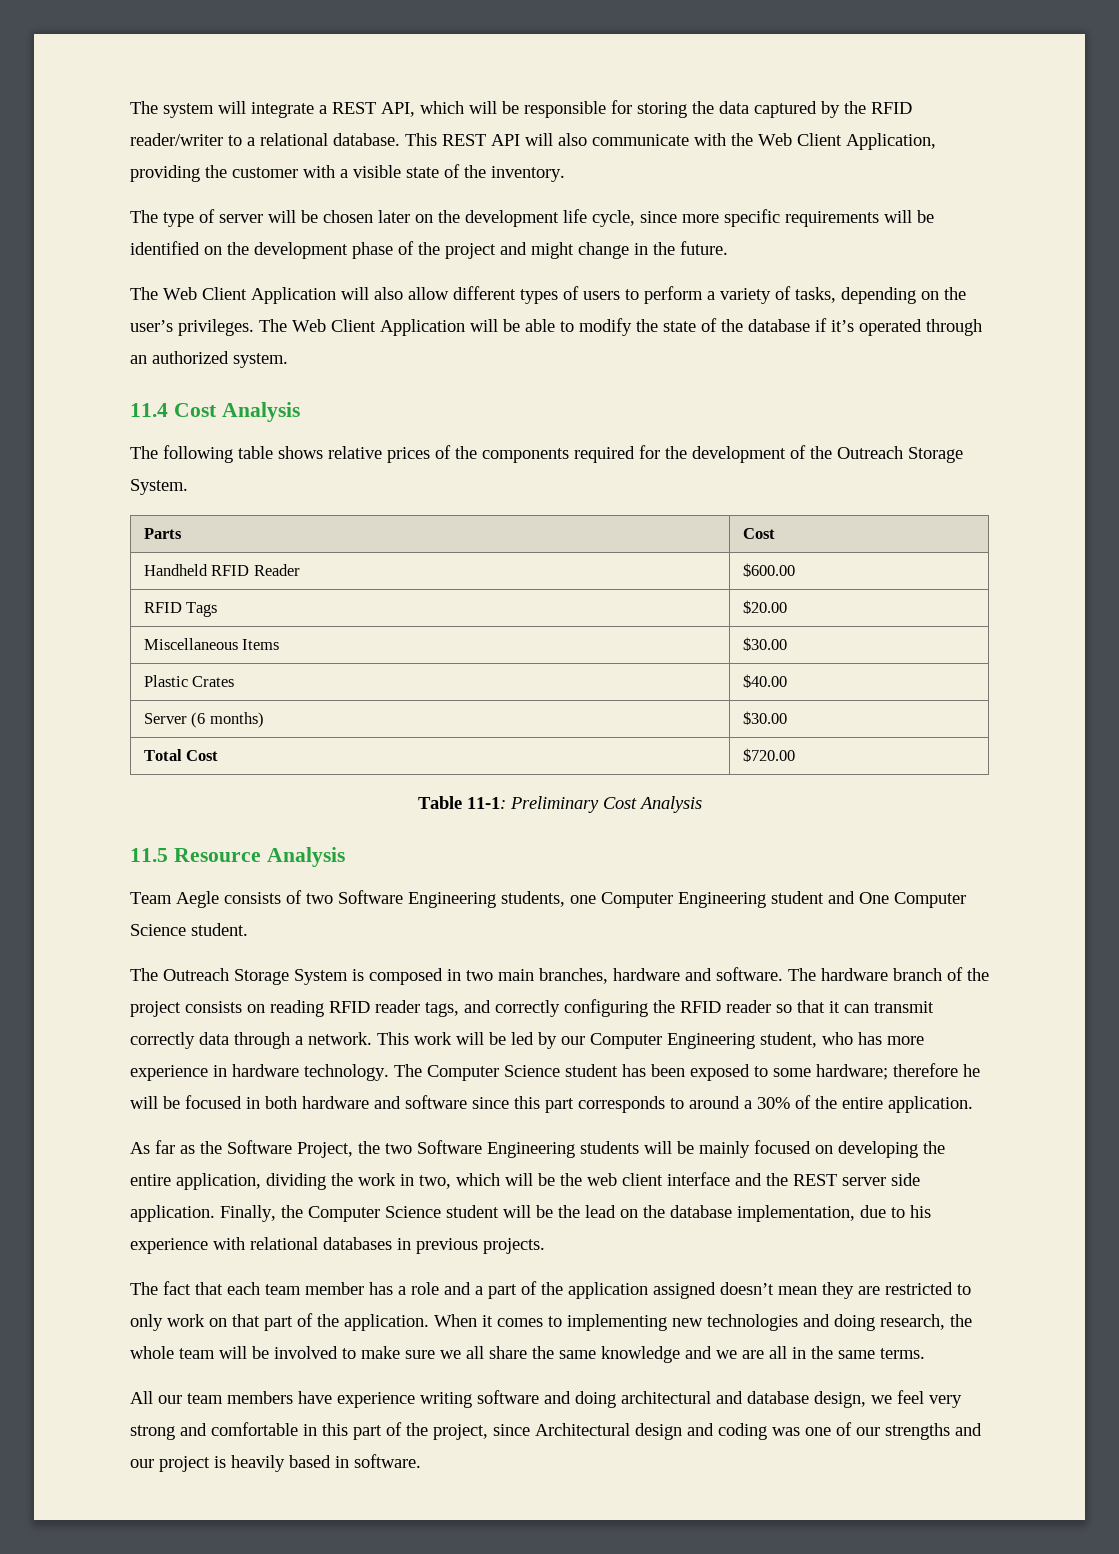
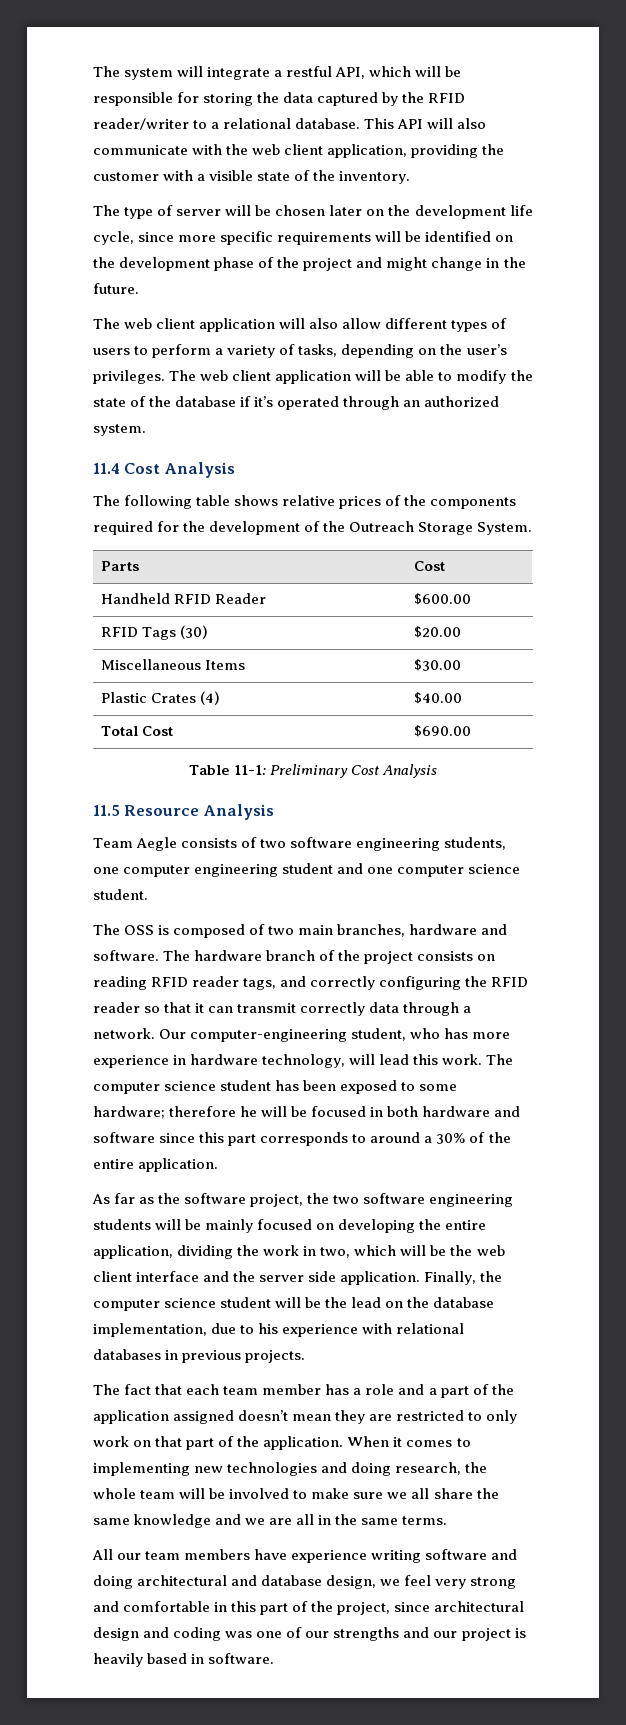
[332,102,376,114] REST -> [286,66,333,77] restful
[442,134,486,146] REST -> (395, 123) none
[758,133,936,150] Web Client Application, -> [252,144,408,158] web client application,
[163,287,336,304] Web Client Application -> [124,318,276,332] web client application
[292,319,465,336] Web Client Application -> [200,370,352,384] web client application
(218, 609) none -> [180,625,209,639] (30)
(235, 681) none -> [200,691,221,705] (4)
[143,712,264,728] [742,711,787,725] // Server (6 months) | $30.00 -> (463, 698) none
[742,748,795,762] $720.00 -> [414,725,472,737] $690.00
[338,890,966,908] [130,924,186,936] Software Engineering students, one Computer Engineering student and One Computer Science -> [290,837,507,851] [93,863,521,877] software engineering students, one computer engineering student and one computer science
[163,968,348,985] Outreach Storage System -> [124,925,155,935] OSS
[447,969,461,981] in -> [249,924,266,935] of
[377,1032,755,1049] This work will be led by our Computer Engineering -> [159,1029,348,1042] Our computer-engineering
[304,1064,560,1081] technology. The Computer Science -> [262,1054,514,1068] [93,1081,217,1094] technology, will lead this work. The computer science
[227,1140,575,1158] Software Project, the two Software Engineering -> [184,1193,514,1207] software project, the two software engineering
[793,1174,837,1186] REST -> (256, 1276) none
[308,1206,441,1222] Computer Science -> [93,1298,217,1311] computer science
[535,1423,630,1436] Architectural -> [434,1601,525,1612] architectural

